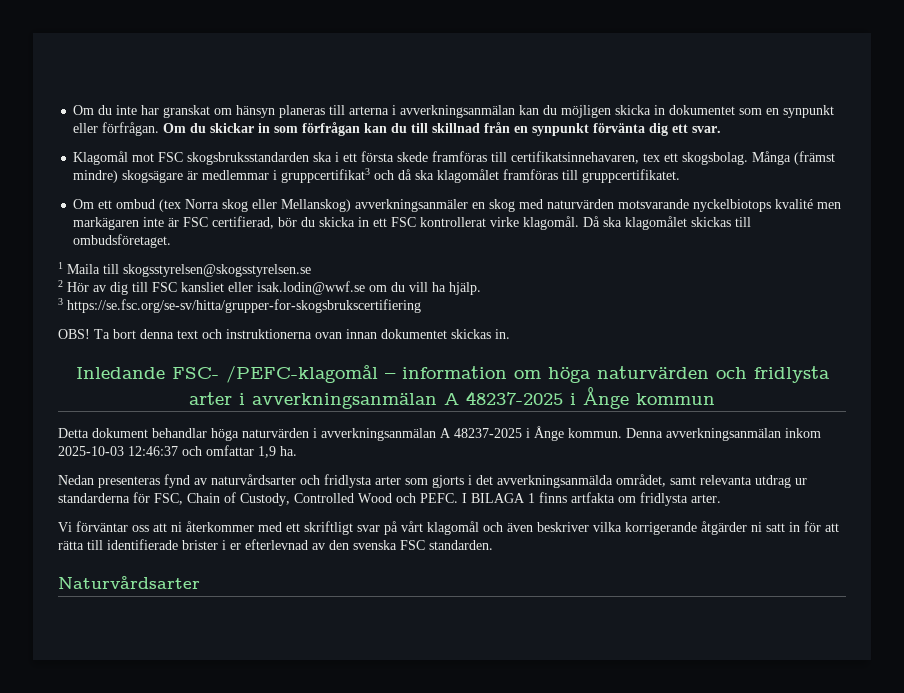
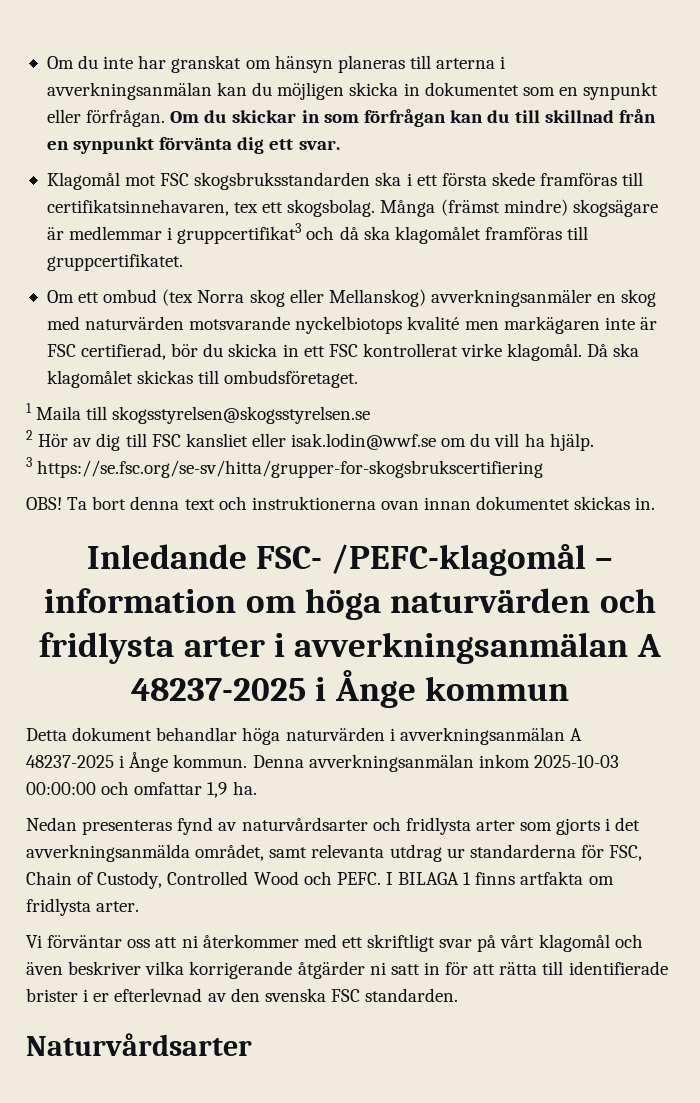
[128,446,178,456] 12:46:37 -> [26,782,96,795] 00:00:00

